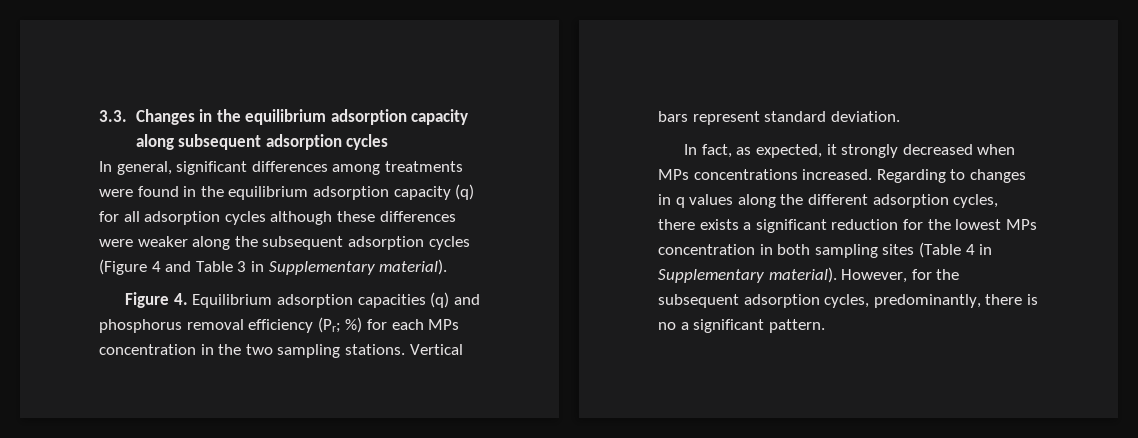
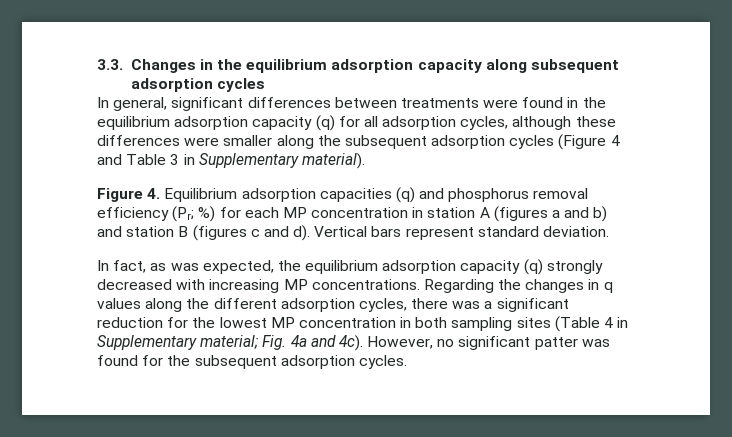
[332,164,381,175] among -> [334,97,397,108] between
[224,211,266,225] cycles -> [460,116,509,130] cycles,
[137,236,188,247] weaker -> [223,135,273,146] smaller
[428,319,460,330] [99,344,405,358] MPs concentration in the two sampling stations. -> [282,206,608,222] [97,225,311,241] MP concentration in station A (figures a and b) and station B (figures c and d).
[755,144,1016,158] [658,169,966,183] expected, it strongly decreased when MPs concentrations increased. Regarding to -> [170,259,603,275] [97,279,522,293] was expected, the equilibrium adsorption capacity (q) strongly decreased with increasing MP concentrations. Regarding the
[699,219,739,230] exists -> [452,301,481,309] was
[1005,219,1037,230] MPs -> [270,317,295,328] MP
[768,267,960,283] [658,294,1038,308] [658,319,825,333] material). However, for the subsequent adsorption cycles, predominantly, there is no a significant pattern. -> [200,335,610,351] [97,355,407,369] material; Fig. 4a and 4c). However, no significant patter was found for the subsequent adsorption cycles.

